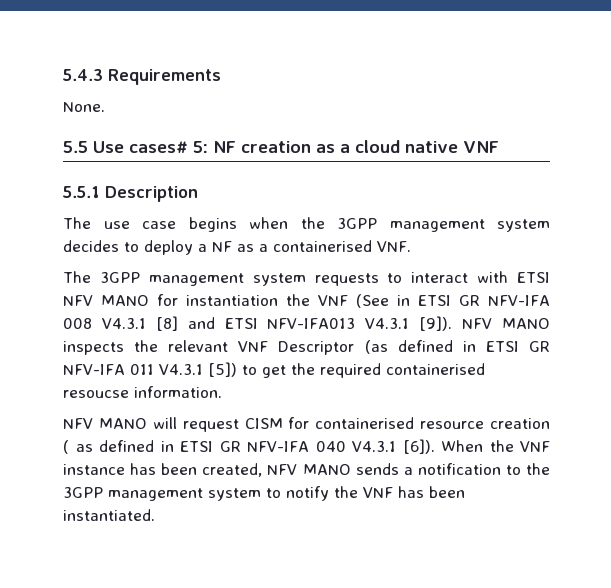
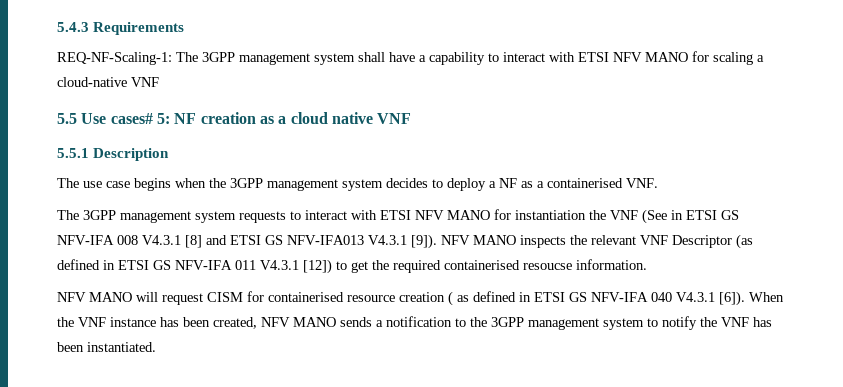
[63,102,105,112] None. -> [57,51,764,65] [57,77,159,87] REQ-NF-Scaling-1: The 3GPP management system shall have a capability to interact with ETSI NFV MANO for scaling a cloud-native VNF
[459,295,480,306] GR -> [721,210,739,220] GS
(258, 323) none -> [265,235,283,245] GS
[528,341,550,352] GR -> [153,260,171,270] GS
[208,362,237,377] [5]) -> [303,259,332,274] [12])
[219,441,241,452] GR -> [569,292,587,302] GS

